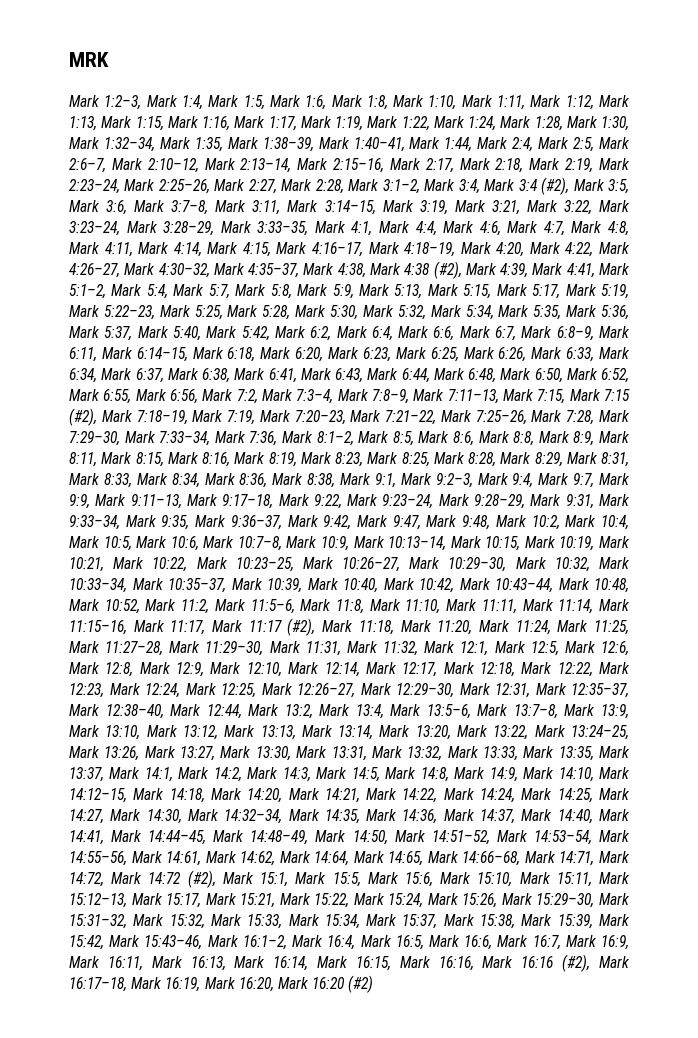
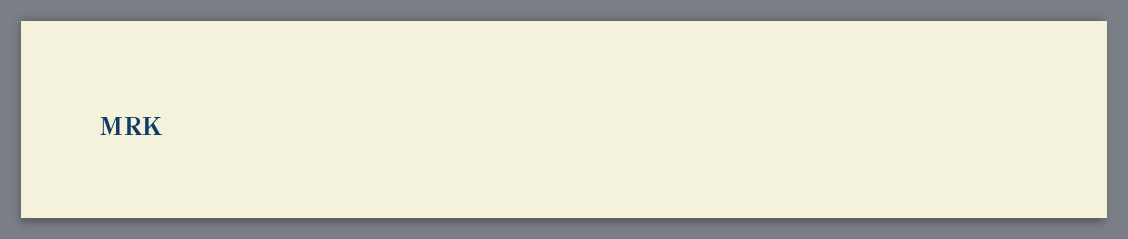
[69,95,630,110] [69,116,629,131] [69,137,631,152] [69,158,630,173] [69,177,629,195] [69,200,630,215] [69,221,629,236] [69,242,630,257] [69,261,630,279] [69,284,629,299] [69,305,630,320] [69,326,630,341] [69,347,631,362] [69,368,629,383] [69,389,630,404] [69,408,630,426] [69,431,631,446] [69,452,629,467] [69,473,630,488] [69,494,631,509] [69,515,630,530] [69,536,630,551] [69,557,630,572] [69,578,629,593] [69,599,631,614] [69,618,629,636] [69,641,629,656] [69,662,630,677] [69,683,629,698] [69,704,630,719] [69,725,630,740] [69,746,630,761] [69,767,630,782] [69,788,631,803] [69,809,631,824] [69,830,630,845] [69,851,631,866] [69,870,631,888] [69,893,631,908] [69,914,631,929] [69,935,630,950] [69,954,630,972] [69,975,374,993] // Mark 1:2–3, Mark 1:4, Mark 1:5, Mark 1:6, Mark 1:8, Mark 1:10, Mark 1:11, Mark 1:12, Mark 1:13, Mark 1:15, Mark 1:16, Mark 1:17, Mark 1:19, Mark 1:22, Mark 1:24, Mark 1:28, Mark 1:30, Mark 1:32–34, Mark 1:35, Mark 1:38–39, Mark 1:40–41, Mark 1:44, Mark 2:4, Mark 2:5, Mark 2:6–7, Mark 2:10–12, Mark 2:13–14, Mark 2:15–16, Mark 2:17, Mark 2:18, Mark 2:19, Mark 2:23–24, Mark 2:25–26, Mark 2:27, Mark 2:28, Mark 3:1–2, Mark 3:4, Mark 3:4 (#2), Mark 3:5, Mark 3:6, Mark 3:7–8, Mark 3:11, Mark 3:14–15, Mark 3:19, Mark 3:21, Mark 3:22, Mark 3:23–24, Mark 3:28–29, Mark 3:33–35, Mark 4:1, Mark 4:4, Mark 4:6, Mark 4:7, Mark 4:8, Mark 4:11, Mark 4:14, Mark 4:15, Mark 4:16–17, Mark 4:18–19, Mark 4:20, Mark 4:22, Mark 4:26–27, Mark 4:30–32, Mark 4:35–37, Mark 4:38, Mark 4:38 (#2), Mark 4:39, Mark 4:41, Mark 5:1–2, Mark 5:4, Mark 5:7, Mark 5:8, Mark 5:9, Mark 5:13, Mark 5:15, Mark 5:17, Mark 5:19, Mark 5:22–23, Mark 5:25, Mark 5:28, Mark 5:30, Mark 5:32, Mark 5:34, Mark 5:35, Mark 5:36, Mark 5:37, Mark 5:40, Mark 5:42, Mark 6:2, Mark 6:4, Mark 6:6, Mark 6:7, Mark 6:8–9, Mark 6:11, Mark 6:14–15, Mark 6:18, Mark 6:20, Mark 6:23, Mark 6:25, Mark 6:26, Mark 6:33, Mark 6:34, Mark 6:37, Mark 6:38, Mark 6:41, Mark 6:43, Mark 6:44, Mark 6:48, Mark 6:50, Mark 6:52, Mark 6:55, Mark 6:56, Mark 7:2, Mark 7:3–4, Mark 7:8–9, Mark 7:11–13, Mark 7:15, Mark 7:15 (#2), Mark 7:18–19, Mark 7:19, Mark 7:20–23, Mark 7:21–22, Mark 7:25–26, Mark 7:28, Mark 7:29–30, Mark 7:33–34, Mark 7:36, Mark 8:1–2, Mark 8:5, Mark 8:6, Mark 8:8, Mark 8:9, Mark 8:11, Mark 8:15, Mark 8:16, Mark 8:19, Mark 8:23, Mark 8:25, Mark 8:28, Mark 8:29, Mark 8:31, Mark 8:33, Mark 8:34, Mark 8:36, Mark 8:38, Mark 9:1, Mark 9:2–3, Mark 9:4, Mark 9:7, Mark 9:9, Mark 9:11–13, Mark 9:17–18, Mark 9:22, Mark 9:23–24, Mark 9:28–29, Mark 9:31, Mark 9:33–34, Mark 9:35, Mark 9:36–37, Mark 9:42, Mark 9:47, Mark 9:48, Mark 10:2, Mark 10:4, Mark 10:5, Mark 10:6, Mark 10:7–8, Mark 10:9, Mark 10:13–14, Mark 10:15, Mark 10:19, Mark 10:21, Mark 10:22, Mark 10:23–25, Mark 10:26–27, Mark 10:29–30, Mark 10:32, Mark 10:33–34, Mark 10:35–37, Mark 10:39, Mark 10:40, Mark 10:42, Mark 10:43–44, Mark 10:48, Mark 10:52, Mark 11:2, Mark 11:5–6, Mark 11:8, Mark 11:10, Mark 11:11, Mark 11:14, Mark 11:15–16, Mark 11:17, Mark 11:17 (#2), Mark 11:18, Mark 11:20, Mark 11:24, Mark 11:25, Mark 11:27–28, Mark 11:29–30, Mark 11:31, Mark 11:32, Mark 12:1, Mark 12:5, Mark 12:6, Mark 12:8, Mark 12:9, Mark 12:10, Mark 12:14, Mark 12:17, Mark 12:18, Mark 12:22, Mark 12:23, Mark 12:24, Mark 12:25, Mark 12:26–27, Mark 12:29–30, Mark 12:31, Mark 12:35–37, Mark 12:38–40, Mark 12:44, Mark 13:2, Mark 13:4, Mark 13:5–6, Mark 13:7–8, Mark 13:9, Mark 13:10, Mark 13:12, Mark 13:13, Mark 13:14, Mark 13:20, Mark 13:22, Mark 13:24–25, Mark 13:26, Mark 13:27, Mark 13:30, Mark 13:31, Mark 13:32, Mark 13:33, Mark 13:35, Mark 13:37, Mark 14:1, Mark 14:2, Mark 14:3, Mark 14:5, Mark 14:8, Mark 14:9, Mark 14:10, Mark 14:12–15, Mark 14:18, Mark 14:20, Mark 14:21, Mark 14:22, Mark 14:24, Mark 14:25, Mark 14:27, Mark 14:30, Mark 14:32–34, Mark 14:35, Mark 14:36, Mark 14:37, Mark 14:40, Mark 14:41, Mark 14:44–45, Mark 14:48–49, Mark 14:50, Mark 14:51–52, Mark 14:53–54, Mark 14:55–56, Mark 14:61, Mark 14:62, Mark 14:64, Mark 14:65, Mark 14:66–68, Mark 14:71, Mark 14:72, Mark 14:72 (#2), Mark 15:1, Mark 15:5, Mark 15:6, Mark 15:10, Mark 15:11, Mark 15:12–13, Mark 15:17, Mark 15:21, Mark 15:22, Mark 15:24, Mark 15:26, Mark 15:29–30, Mark 15:31–32, Mark 15:32, Mark 15:33, Mark 15:34, Mark 15:37, Mark 15:38, Mark 15:39, Mark 15:42, Mark 15:43–46, Mark 16:1–2, Mark 16:4, Mark 16:5, Mark 16:6, Mark 16:7, Mark 16:9, Mark 16:11, Mark 16:13, Mark 16:14, Mark 16:15, Mark 16:16, Mark 16:16 (#2), Mark 16:17–18, Mark 16:19, Mark 16:20, Mark 16:20 (#2) -> (163, 126) none

